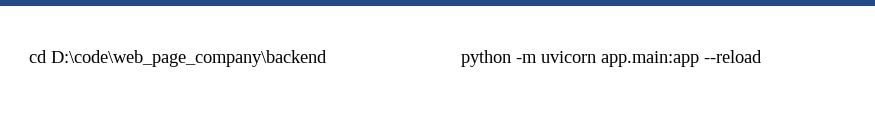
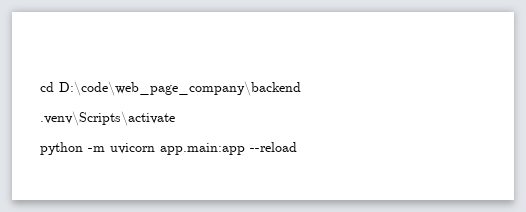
(327, 58) none -> [40,111,175,126] // .venv\Scripts\activate

